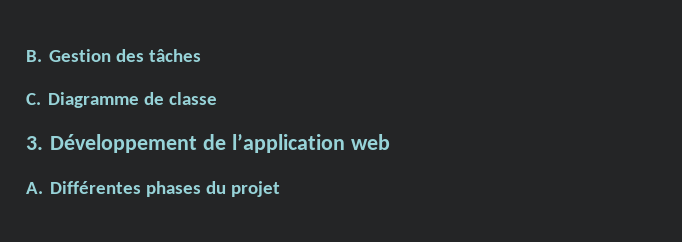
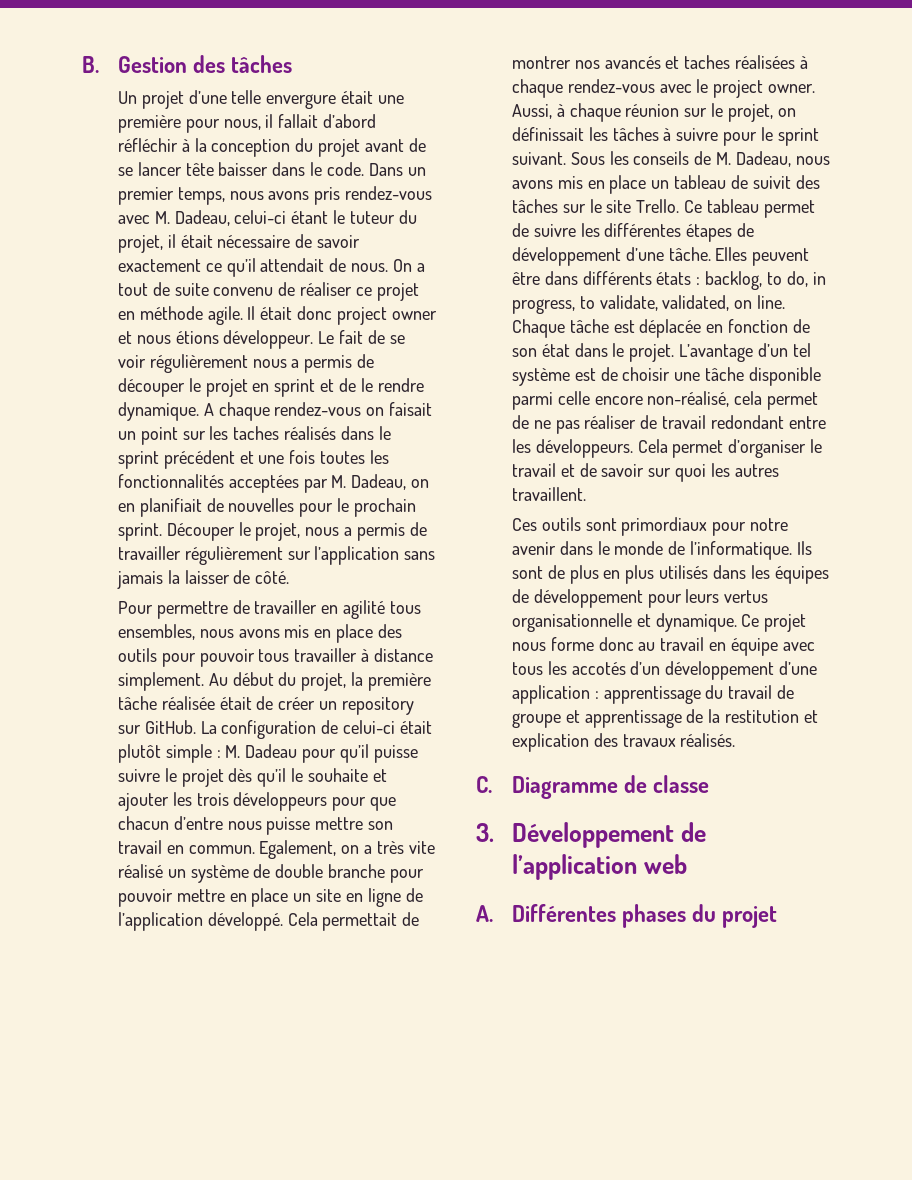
(202, 55) none -> [117,90,405,109] [117,114,377,133] [117,138,426,157] [117,162,426,176] [117,186,433,205] [117,210,417,226] [117,234,361,253] [117,258,425,277] [117,282,419,301] [117,306,437,325] [117,330,405,349] [117,354,375,373] [117,378,424,397] [117,402,433,421] [117,426,391,445] [117,450,390,469] [117,474,430,493] [117,498,417,517] [117,522,427,541] [117,546,436,565] [116,570,290,589] [117,600,422,619] [117,624,403,643] [117,648,434,667] [117,672,432,691] [117,696,415,715] [117,720,433,739] [117,744,418,763] [117,768,387,787] [117,792,397,811] [117,816,394,835] [117,840,435,859] [117,864,425,883] [117,888,423,907] [117,912,420,931] [511,55,809,69] [511,79,816,98] [511,103,796,122] [511,127,819,146] [511,151,830,167] [511,175,820,194] [511,199,815,218] [511,223,755,242] [511,247,810,266] [511,271,826,290] [511,295,786,314] [511,319,811,338] [511,343,811,362] [511,367,822,386] [511,391,819,410] [511,415,826,434] [511,439,823,458] [511,463,779,482] [511,487,586,501] [511,517,789,536] [511,541,813,560] [511,565,829,584] [511,589,769,608] [511,613,807,632] [511,637,815,656] [511,661,818,680] [511,685,795,704] [511,709,819,728] [511,733,736,752] // Un projet d’une telle envergure était une première pour nous, il fallait d’abord réfléchir à la conception du projet avant de se lancer tête baisser dans le code. Dans un premier temps, nous avons pris rendez-vous avec M. Dadeau, celui-ci étant le tuteur du projet, il était nécessaire de savoir exactement ce qu’il attendait de nous. On a tout de suite convenu de réaliser ce projet en méthode agile. Il était donc project owner et nous étions développeur. Le fait de se voir régulièrement nous a permis de découper le projet en sprint et de le rendre dynamique. A chaque rendez-vous on faisait un point sur les taches réalisés dans le sprint précédent et une fois toutes les fonctionnalités acceptées par M. Dadeau, on en planifiait de nouvelles pour le prochain sprint. Découper le projet, nous a permis de travailler régulièrement sur l’application sans jamais la laisser de côté. // Pour permettre de travailler en agilité tous ensembles, nous avons mis en place des outils pour pouvoir tous travailler à distance simplement. Au début du projet, la première tâche réalisée était de créer un repository sur GitHub. La configuration de celui-ci était plutôt simple : M. Dadeau pour qu’il puisse suivre le projet dès qu’il le souhaite et ajouter les trois développeurs pour que chacun d’entre nous puisse mettre son travail en commun. Egalement, on a très vite réalisé un système de double branche pour pouvoir mettre en place un site en ligne de l’application développé. Cela permettait de montrer nos avancés et taches réalisées à chaque rendez-vous avec le project owner. Aussi, à chaque réunion sur le projet, on définissait les tâches à suivre pour le sprint suivant. Sous les conseils de M. Dadeau, nous avons mis en place un tableau de suivit des tâches sur le site Trello. Ce tableau permet de suivre les différentes étapes de développement d’une tâche. Elles peuvent être dans différents états : backlog, to do, in progress, to validate, validated, on line. Chaque tâche est déplacée en fonction de son état dans le projet. L’avantage d’un tel système est de choisir une tâche disponible parmi celle encore non-réalisé, cela permet de ne pas réaliser de travail redondant entre les développeurs. Cela permet d’organiser le travail et de savoir sur quoi les autres travaillent. // Ces outils sont primordiaux pour notre avenir dans le monde de l’informatique. Ils sont de plus en plus utilisés dans les équipes de développement pour leurs vertus organisationnelle et dynamique. Ce projet nous forme donc au travail en équipe avec tous les accotés d’un développement d’une application : apprentissage du travail de groupe et apprentissage de la restitution et explication des travaux réalisés.

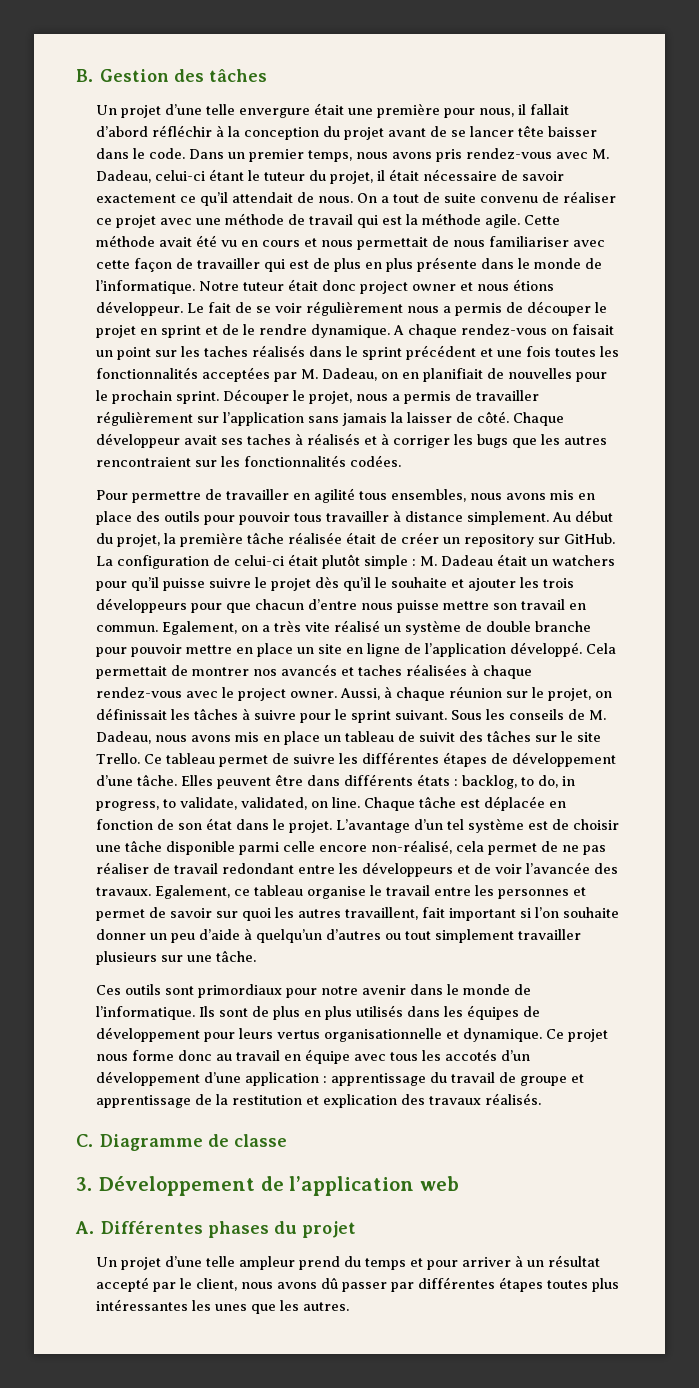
[117,306,256,325] en méthode agile. Il -> [160,213,561,228] [96,235,606,250] [96,257,603,272] [96,280,285,294] avec une méthode de travail qui est la méthode agile. Cette méthode avait été vu en cours et nous permettait de nous familiariser avec cette façon de travailler qui est de plus en plus présente dans le monde de l’informatique. Notre tuteur
(290, 577) none -> [513,412,565,426] [96,433,608,448] [96,455,402,467] Chaque développeur avait ses taches à réalisés et à corriger les bugs que les autres rencontraient sur les fonctionnalités codées.
(298, 751) none -> [497,554,616,566] était un watchers
[535,439,823,458] [511,463,575,477] développeurs. Cela permet d’organiser le travail et -> [362,862,619,877] [96,885,587,899] [96,909,146,921] développeurs et de voir l’avancée des travaux. Egalement, ce tableau organise le travail entre les personnes et permet
[511,487,586,501] travaillent. -> [345,907,620,921] [96,928,582,943] [96,950,257,965] travaillent, fait important si l’on souhaite donner un peu d’aide à quelqu’un d’autres ou tout simplement travailler plusieurs sur une tâche.
(778, 917) none -> [96,1255,601,1270] [96,1277,620,1292] [96,1299,350,1314] // Un projet d’une telle ampleur prend du temps et pour arriver à un résultat accepté par le client, nous avons dû passer par différentes étapes toutes plus intéressantes les unes que les autres.

